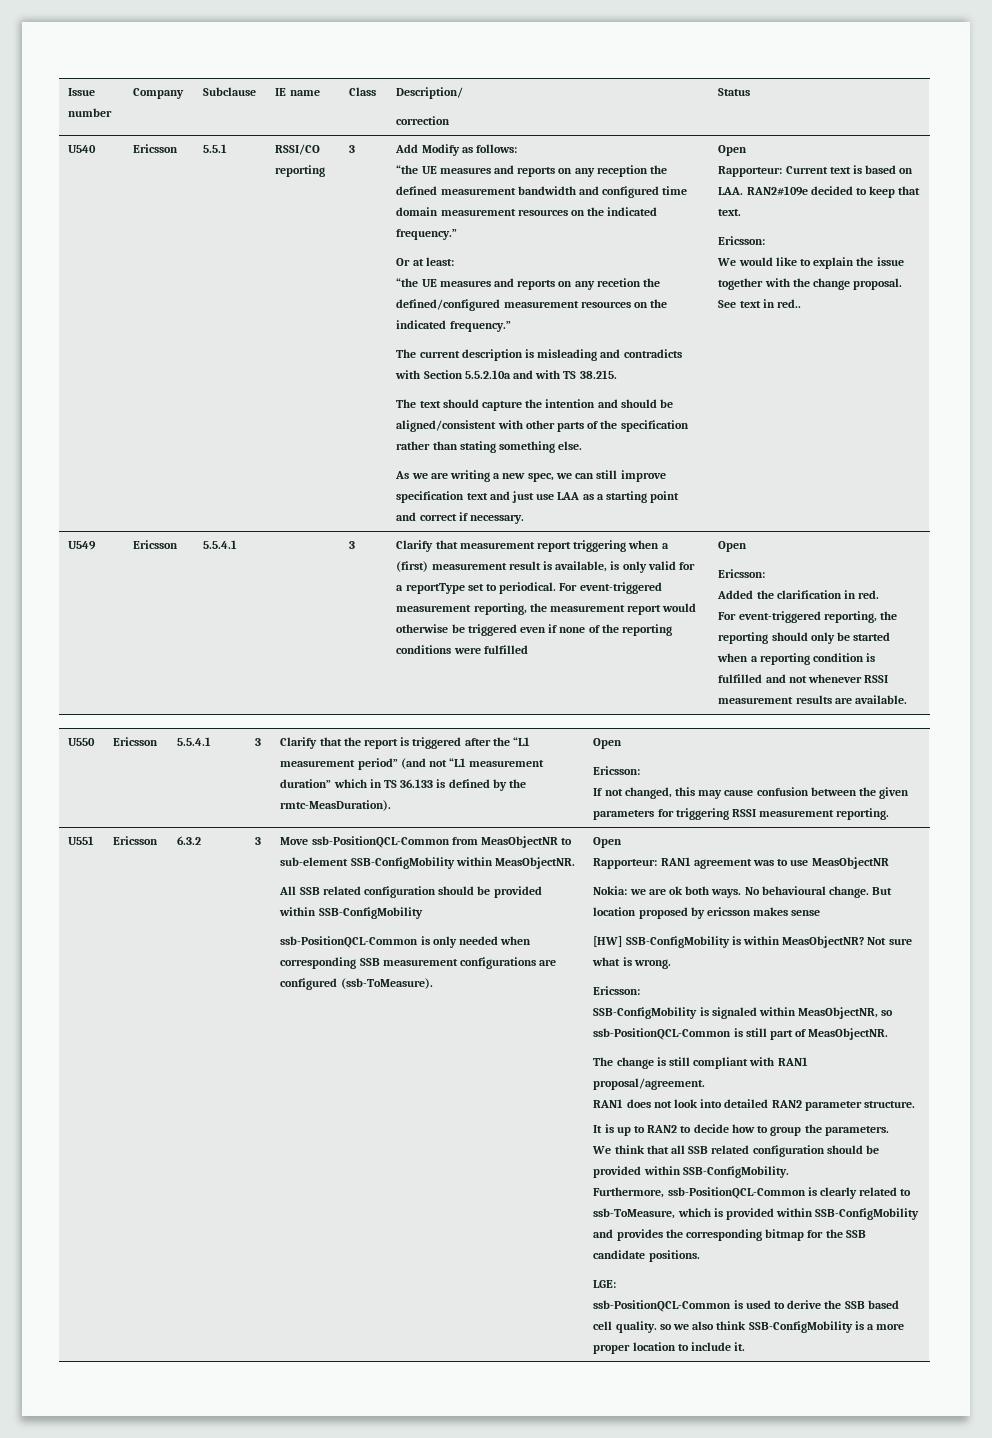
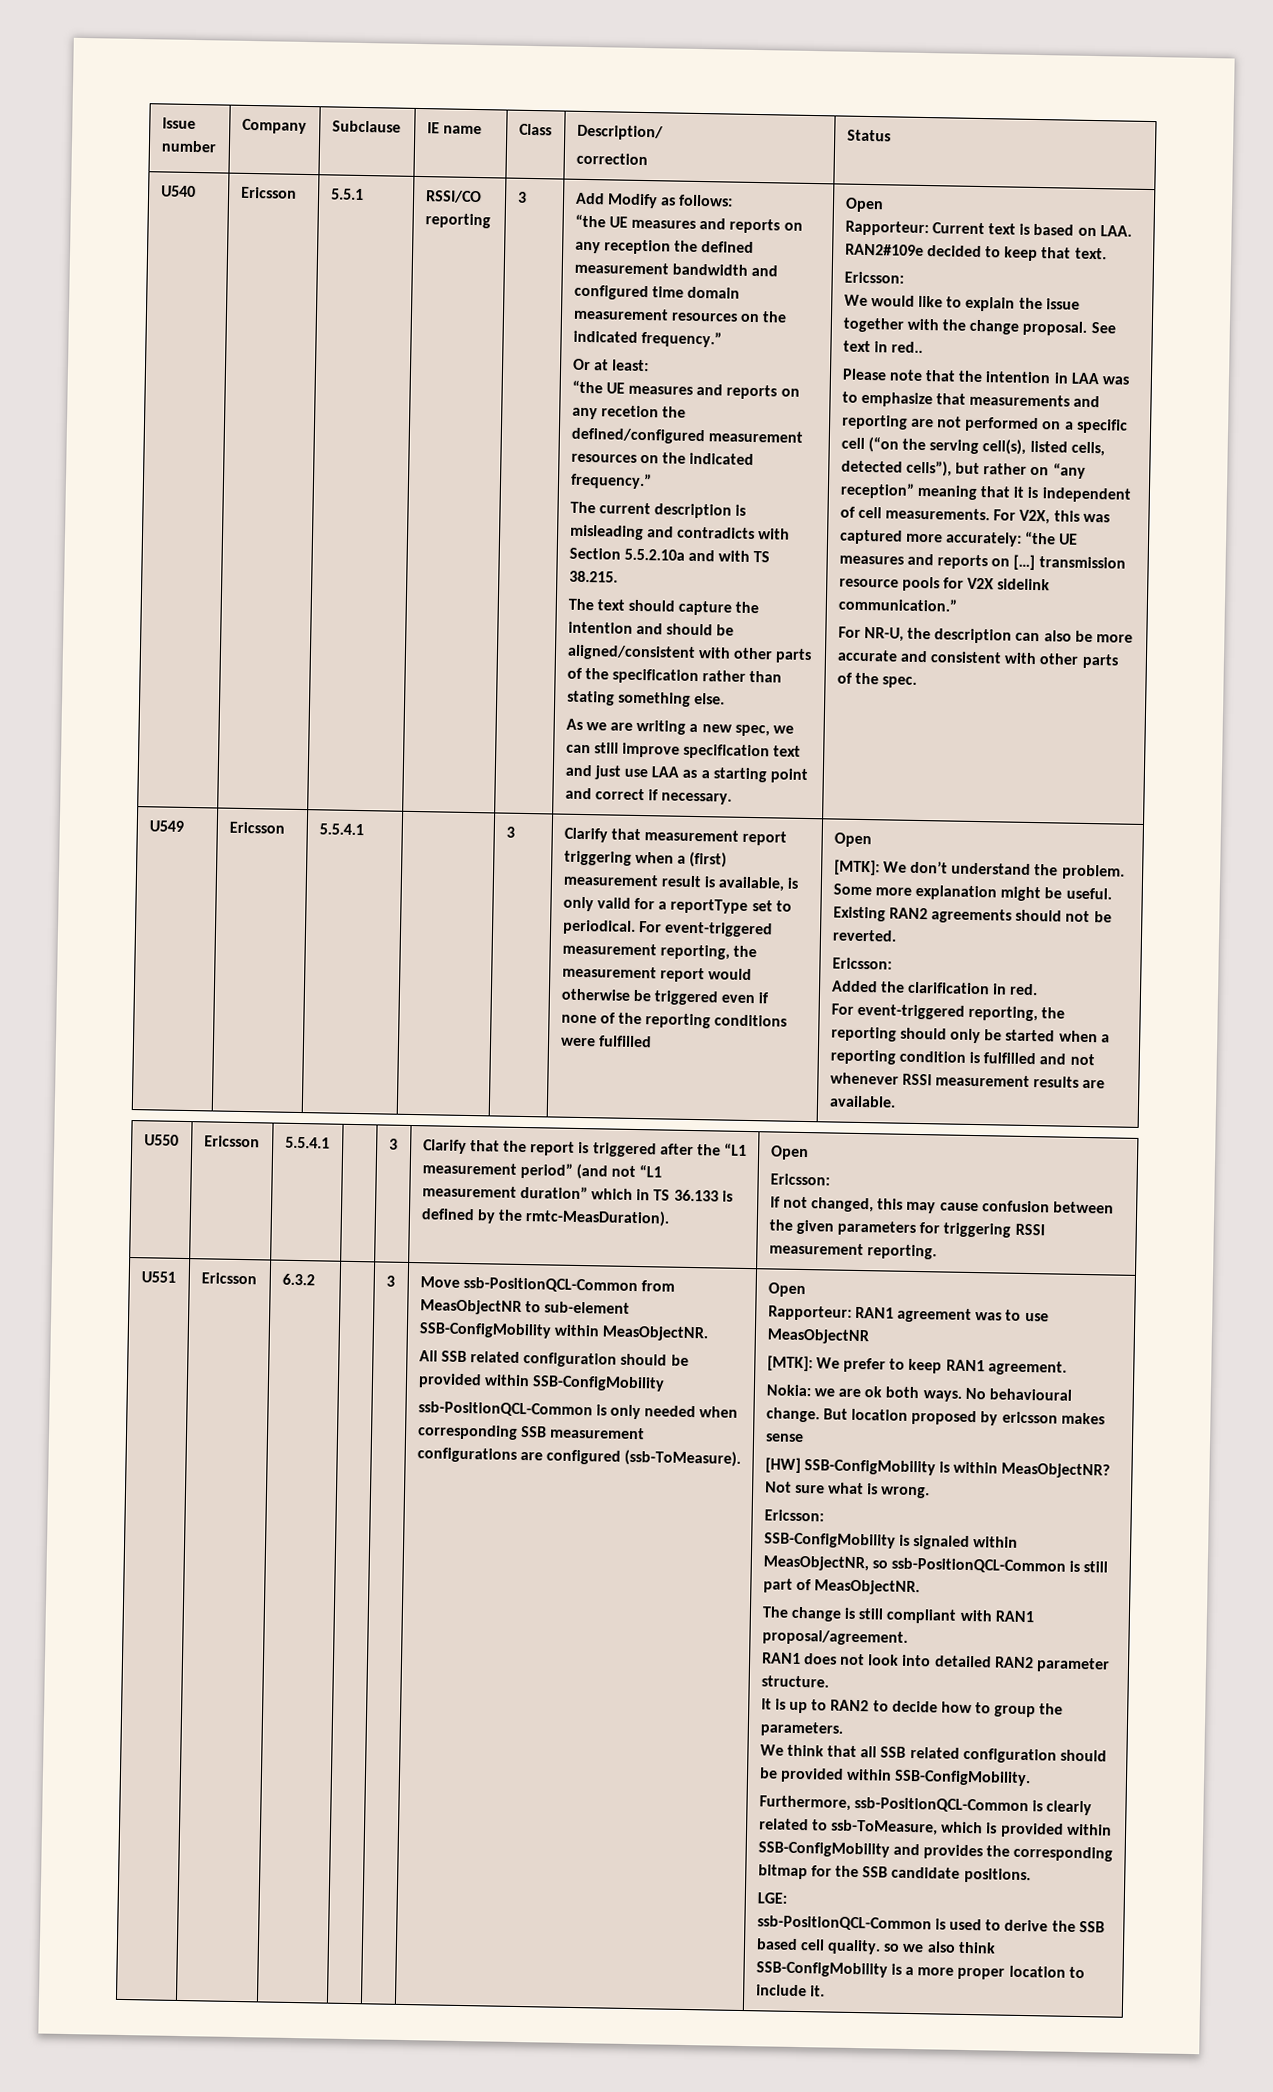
(801, 303) none -> [841,368,1129,385] [841,391,1101,408] [841,414,1128,434] [840,437,1105,457] [840,460,1086,479] [839,482,1131,503] [839,506,1110,525] [838,529,1079,547] [838,553,1126,571] [838,576,1051,592] [837,597,957,612] [837,626,1133,644] [836,649,1119,669] [836,672,917,688] // Please note that the intention in LAA was to emphasize that measurements and reporting are not performed on a specific cell (“on the serving cell(s), listed cells, detected cells”), but rather on “any reception” meaning that it is independent of cell measurements. For V2X, this was captured more accurately: “the UE measures and reports on […] transmission resource pools for V2X sidelink communication.” // For NR-U, the description can also be more accurate and consistent with other parts of the spec.
(748, 546) none -> [833,859,1125,880] [832,883,1112,902] [832,906,1112,924] [831,929,897,942] // [MTK]: We don’t understand the problem. Some more explanation might be useful. Existing RAN2 agreements should not be reverted.
(889, 863) none -> [766,1355,1067,1376] // [MTK]: We prefer to keep RAN1 agreement.

